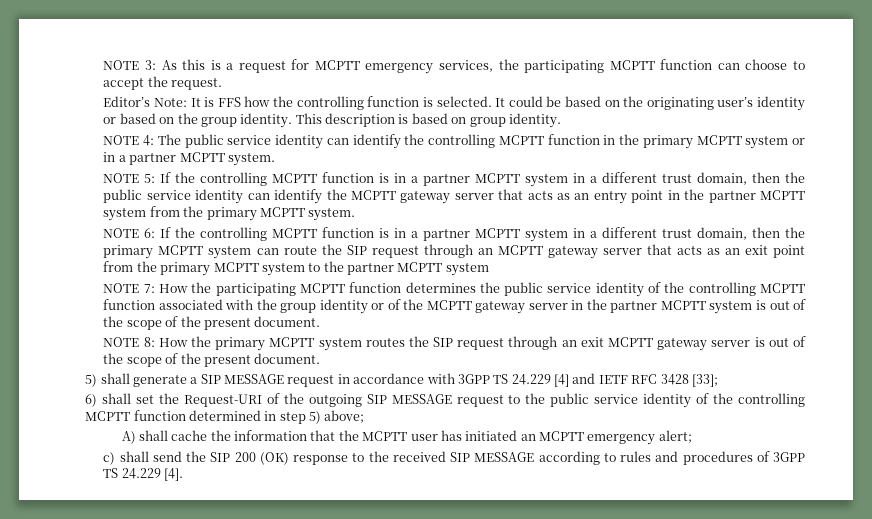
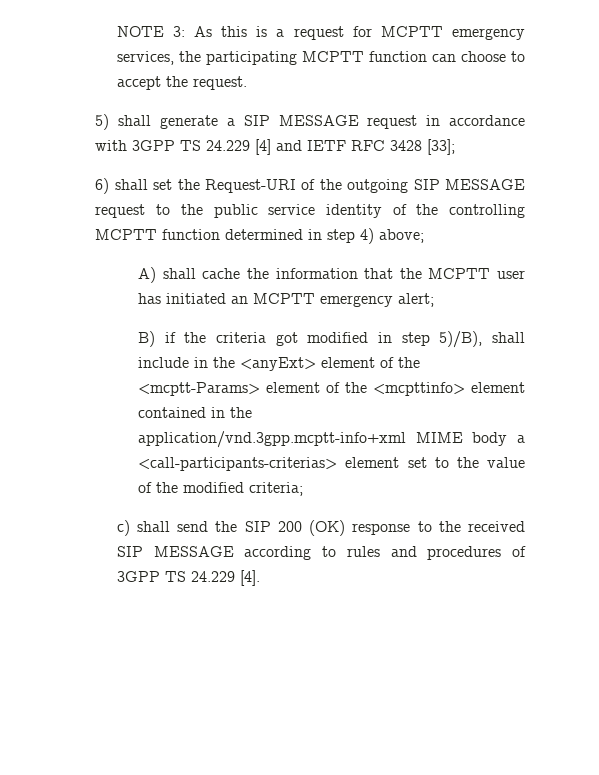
[103,96,806,111] [103,113,561,128] [103,134,805,149] [103,152,275,166] [103,172,805,187] [103,189,806,204] [103,206,356,221] [103,227,805,242] [103,244,805,259] [103,261,489,276] [103,282,806,297] [103,299,806,314] [103,316,321,330] [103,336,806,351] [103,353,321,367] // Editor’s Note: It is FFS how the controlling function is selected. It could be based on the originating user’s identity or based on the group identity. This description is based on group identity. // NOTE 4: The public service identity can identify the controlling MCPTT function in the primary MCPTT system or in a partner MCPTT system. // NOTE 5: If the controlling MCPTT function is in a partner MCPTT system in a different trust domain, then the public service identity can identify the MCPTT gateway server that acts as an entry point in the partner MCPTT system from the primary MCPTT system. // NOTE 6: If the controlling MCPTT function is in a partner MCPTT system in a different trust domain, then the primary MCPTT system can route the SIP request through an MCPTT gateway server that acts as an exit point from the primary MCPTT system to the partner MCPTT system // NOTE 7: How the participating MCPTT function determines the public service identity of the controlling MCPTT function associated with the group identity or of the MCPTT gateway server in the partner MCPTT system is out of the scope of the present document. // NOTE 8: How the primary MCPTT system routes the SIP request through an exit MCPTT gateway server is out of the scope of the present document. -> (247, 83) none
[309,411,322,424] 5) -> [360,228,375,244] 4)
(692, 436) none -> [138,331,525,348] [138,357,421,371] [138,382,525,396] [138,407,253,418] [138,431,525,448] [138,457,526,471] [138,482,304,496] // B) if the criteria got modified in step 5)/B), shall include in the <anyExt> element of the <mcptt-Params> element of the <mcpttinfo> element contained in the application/vnd.3gpp.mcptt-info+xml MIME body a <call-participants-criterias> element set to the value of the modified criteria;

